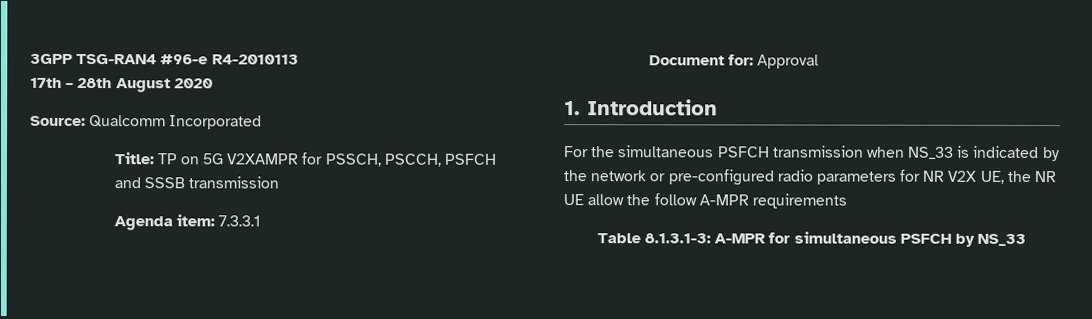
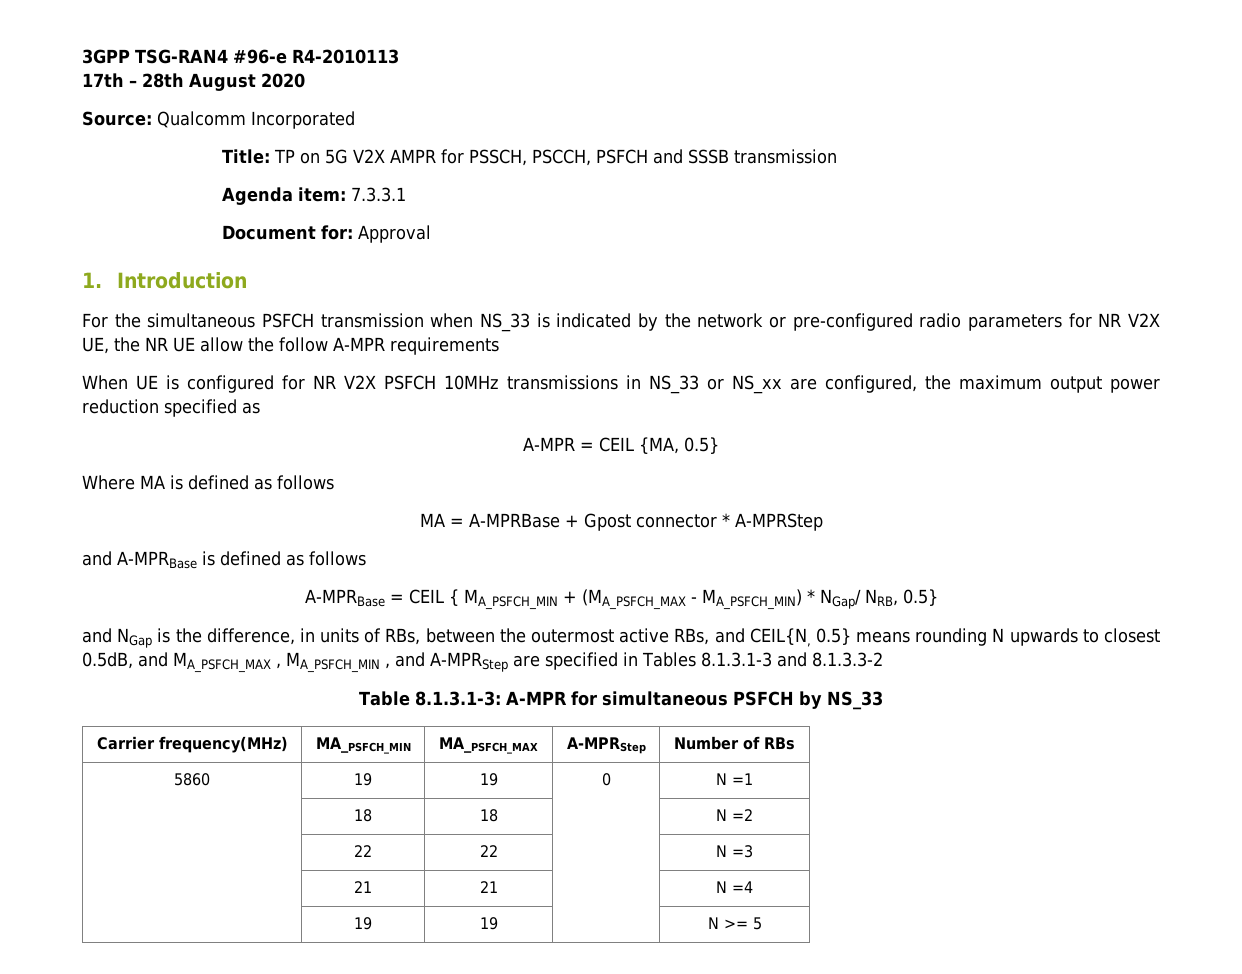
[226,153,300,165] V2XAMPR -> [353,149,437,163] V2X AMPR
(847, 201) none -> [82,375,1160,394] [82,399,260,417] [523,437,719,454] [82,475,334,490] [419,513,823,531] [82,551,366,569] [304,589,938,610] [82,628,1160,648] [82,652,883,673] // When UE is configured for NR V2X PSFCH 10MHz transmissions in NS_33 or NS_xx are configured, the maximum output power reduction specified as // A-MPR = CEIL {MA, 0.5} // Where MA is defined as follows // MA = A-MPRBase + Gpost connector * A-MPRStep // and A-MPRBase is defined as follows // A-MPRBase = CEIL { MA_PSFCH_MIN + (MA_PSFCH_MAX - MA_PSFCH_MIN) * NGap/ NRB, 0.5} // and NGap is the difference, in units of RBs, between the outermost active RBs, and CEIL{N, 0.5} means rounding N upwards to closest 0.5dB, and MA_PSFCH_MAX , MA_PSFCH_MIN , and A-MPRStep are specified in Tables 8.1.3.1-3 and 8.1.3.3-2
(1027, 240) none -> [96,736,288,753] [315,737,411,754] [439,737,538,754] [566,737,646,754] [674,736,795,750] [174,773,210,786] [354,773,372,786] [479,773,498,786] [601,773,611,786] [716,773,753,785] [354,809,372,822] [479,809,498,822] [716,809,753,821] [354,845,372,857] [479,845,498,857] [716,845,753,858] [354,881,372,893] [479,881,498,893] [716,881,753,893] [354,917,372,930] [479,917,498,930] [707,917,762,930] // Carrier frequency(MHz) | MA_PSFCH_MIN | MA_PSFCH_MAX | A-MPRStep | Number of RBs // 5860 | 19 | 19 | 0 | N =1 // | 18 | 18 | | N =2 // | 22 | 22 | | N =3 // | 21 | 21 | | N =4 // | 19 | 19 | | N >= 5

